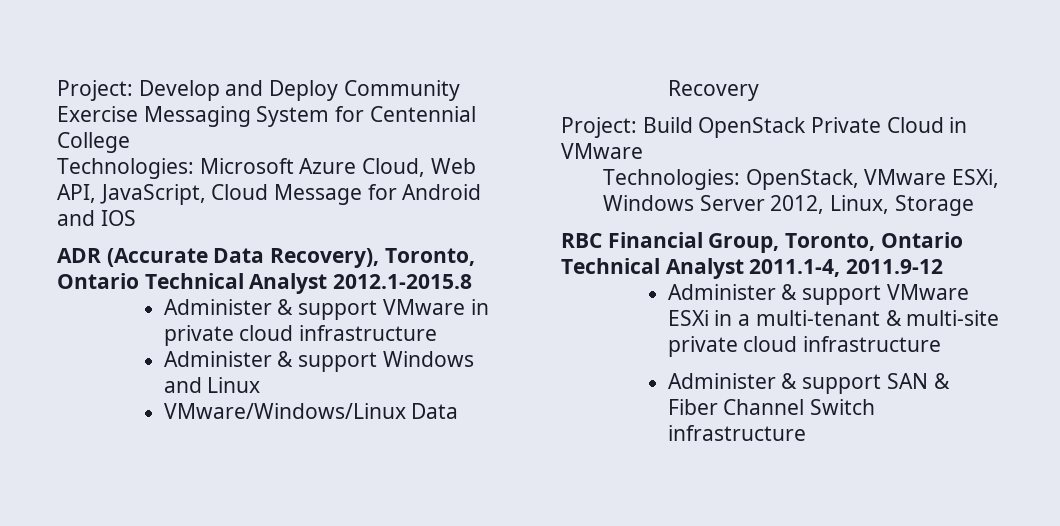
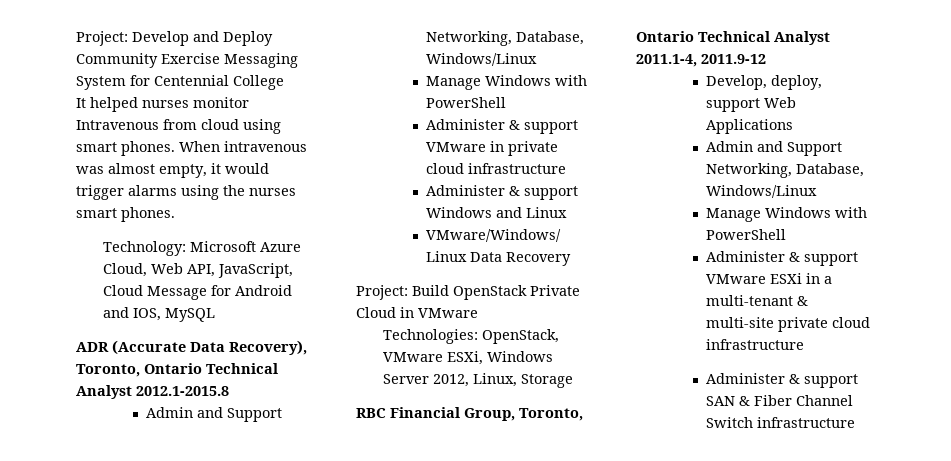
[57,158,194,179] Technologies: -> [76,97,249,112] [76,119,281,134] [76,141,307,156] [76,163,269,178] [76,185,296,200] [76,207,175,222] [102,241,186,256] It helped nurses monitor Intravenous from cloud using smart phones. When intravenous was almost empty, it would trigger alarms using the nurses smart phones. // Technology:
[100,210,136,226] IOS -> [132,308,215,322] IOS, MySQL
(473, 281) none -> [145,407,282,422] [425,31,584,46] [425,53,537,66] [425,75,587,90] [425,97,506,108] // Admin and Support Networking, Database, Windows/Linux // Manage Windows with PowerShell
(944, 266) none -> [705,75,822,90] [705,97,796,112] [705,119,793,134] [705,141,842,156] [705,163,864,178] [705,185,817,198] [705,207,867,222] [705,229,786,240] // Develop, deploy, support Web Applications // Admin and Support Networking, Database, Windows/Linux // Manage Windows with PowerShell

